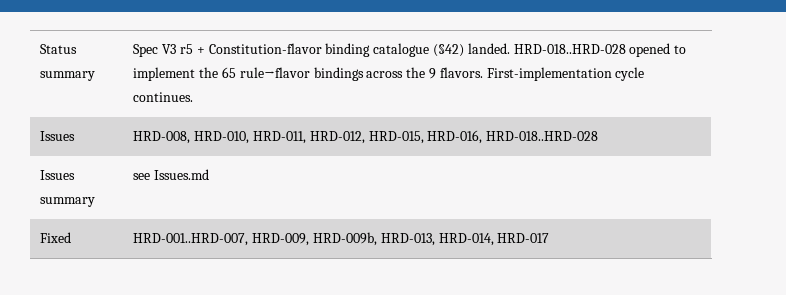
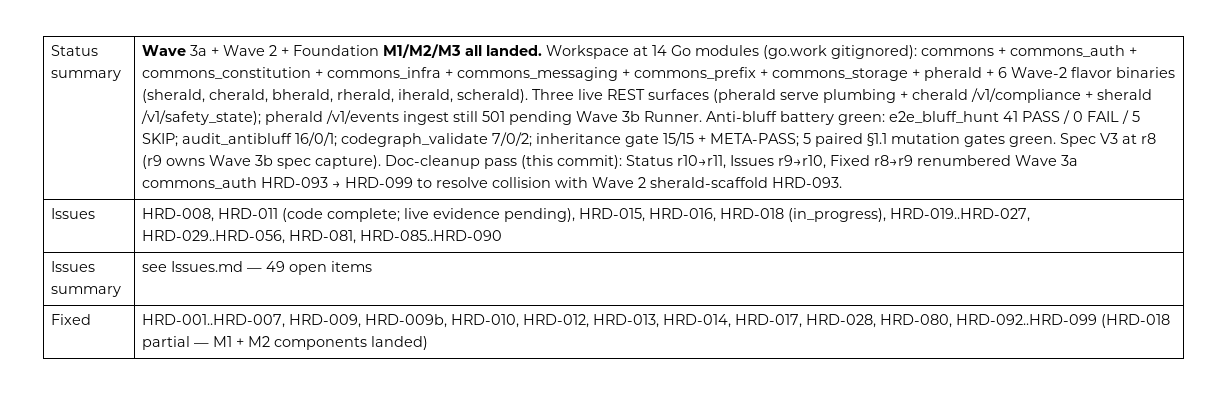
[133,43,687,57] [133,67,645,81] [133,92,194,102] [40,131,76,141] [133,130,599,144] Spec V3 r5 + Constitution-flavor binding catalogue (§42) landed. HRD-018..HRD-028 opened to implement the 65 rule→flavor bindings across the 9 flavors. First-implementation cycle continues. // Issues | HRD-008, HRD-010, HRD-011, HRD-012, HRD-015, HRD-016, HRD-018..HRD-028 -> [141,44,1137,59] [141,67,1175,81] [141,88,1152,103] [140,110,1140,125] [141,132,1156,147] [141,155,1078,169] [141,177,842,189] [50,208,95,219] [141,208,1030,222] [141,230,502,244] Wave 3a + Wave 2 + Foundation M1/M2/M3 all landed. Workspace at 14 Go modules (go.work gitignored): commons + commons_auth + commons_constitution + commons_infra + commons_messaging + commons_prefix + commons_storage + pherald + 6 Wave-2 flavor binaries (sherald, cherald, bherald, rherald, iherald, scherald). Three live REST surfaces (pherald serve plumbing + cherald /v1/compliance + sherald /v1/safety_state); pherald /v1/events ingest still 501 pending Wave 3b Runner. Anti-bluff battery green: e2e_bluff_hunt 41 PASS / 0 FAIL / 5 SKIP; audit_antibluff 16/0/1; codegraph_validate 7/0/2; inheritance gate 15/15 + META-PASS; 5 paired §1.1 mutation gates green. Spec V3 at r8 (r9 owns Wave 3b spec capture). Doc-cleanup pass (this commit): Status r10→r11, Issues r9→r10, Fixed r8→r9 renumbered Wave 3a commons_auth HRD-093 → HRD-099 to resolve collision with Wave 2 sherald-scaffold HRD-093. // Issues | HRD-008, HRD-011 (code complete; live evidence pending), HRD-015, HRD-016, HRD-018 (in_progress), HRD-019..HRD-027, HRD-029..HRD-056, HRD-081, HRD-085..HRD-090
(210, 174) none -> [246,261,372,275] — 49 open items
[380,233,550,246] HRD-013, HRD-014, HRD-017 -> [450,314,1170,328] [141,336,428,350] HRD-010, HRD-012, HRD-013, HRD-014, HRD-017, HRD-028, HRD-080, HRD-092..HRD-099 (HRD-018 partial — M1 + M2 components landed)

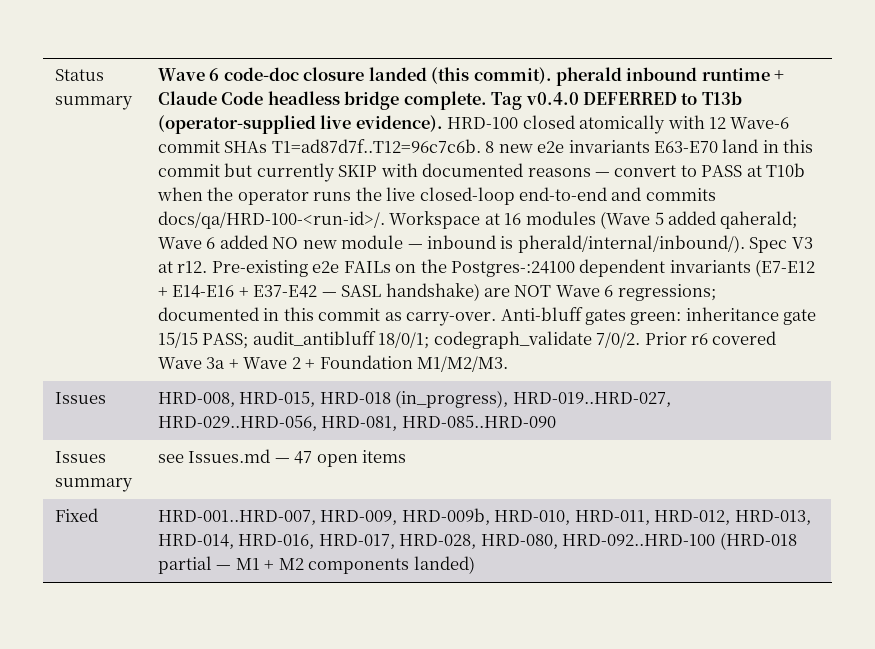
(186, 50) none -> [209,67,785,86] [157,91,742,110] [157,115,790,134] [157,139,814,153] [157,163,806,182] [156,187,716,205] [157,211,798,229] [157,235,813,253] [157,259,816,277] [157,283,716,301] [157,307,817,326] [157,331,777,349] [157,357,202,369] 6 code-doc closure landed (this commit). pherald inbound runtime + Claude Code headless bridge complete. Tag v0.4.0 DEFERRED to T13b (operator-supplied live evidence). HRD-100 closed atomically with 12 Wave-6 commit SHAs T1=ad87d7f..T12=96c7c6b. 8 new e2e invariants E63-E70 land in this commit but currently SKIP with documented reasons — convert to PASS at T10b when the operator runs the live closed-loop end-to-end and commits docs/qa/HRD-100-<run-id>/. Workspace at 16 modules (Wave 5 added qaherald; Wave 6 added NO new module — inbound is pherald/internal/inbound/). Spec V3 at r12. Pre-existing e2e FAILs on the Postgres-:24100 dependent invariants (E7-E12 + E14-E16 + E37-E42 — SASL handshake) are NOT Wave 6 regressions; documented in this commit as carry-over. Anti-bluff gates green: inheritance gate 15/15 PASS; audit_antibluff 18/0/1; codegraph_validate 7/0/2. Prior r6 covered Wave
[382,44,1137,59] [141,67,1175,81] [141,88,1152,103] [140,110,1140,125] [141,132,1156,147] [141,155,1078,169] [141,177,842,189] [50,208,95,219] [141,208,716,222] M1/M2/M3 all landed. Workspace at 14 Go modules (go.work gitignored): commons + commons_auth + commons_constitution + commons_infra + commons_messaging + commons_prefix + commons_storage + pherald + 6 Wave-2 flavor binaries (sherald, cherald, bherald, rherald, iherald, scherald). Three live REST surfaces (pherald serve plumbing + cherald /v1/compliance + sherald /v1/safety_state); pherald /v1/events ingest still 501 pending Wave 3b Runner. Anti-bluff battery green: e2e_bluff_hunt 41 PASS / 0 FAIL / 5 SKIP; audit_antibluff 16/0/1; codegraph_validate 7/0/2; inheritance gate 15/15 + META-PASS; 5 paired §1.1 mutation gates green. Spec V3 at r8 (r9 owns Wave 3b spec capture). Doc-cleanup pass (this commit): Status r10→r11, Issues r9→r10, Fixed r8→r9 renumbered Wave 3a commons_auth HRD-093 → HRD-099 to resolve collision with Wave 2 sherald-scaffold HRD-093. // Issues | HRD-008, HRD-011 (code complete; live evidence pending), HRD-015, HRD-016, -> [416,356,508,372] [54,392,106,404] [157,391,316,407] M1/M2/M3. // Issues | HRD-008, HRD-015,
[265,261,285,272] 49 -> [294,451,313,464] 47
(519, 321) none -> [574,510,650,525] HRD-011,
(731, 321) none -> [238,534,315,549] HRD-016,
[955,314,1097,325] HRD-092..HRD-099 -> [562,534,716,546] HRD-092..HRD-100

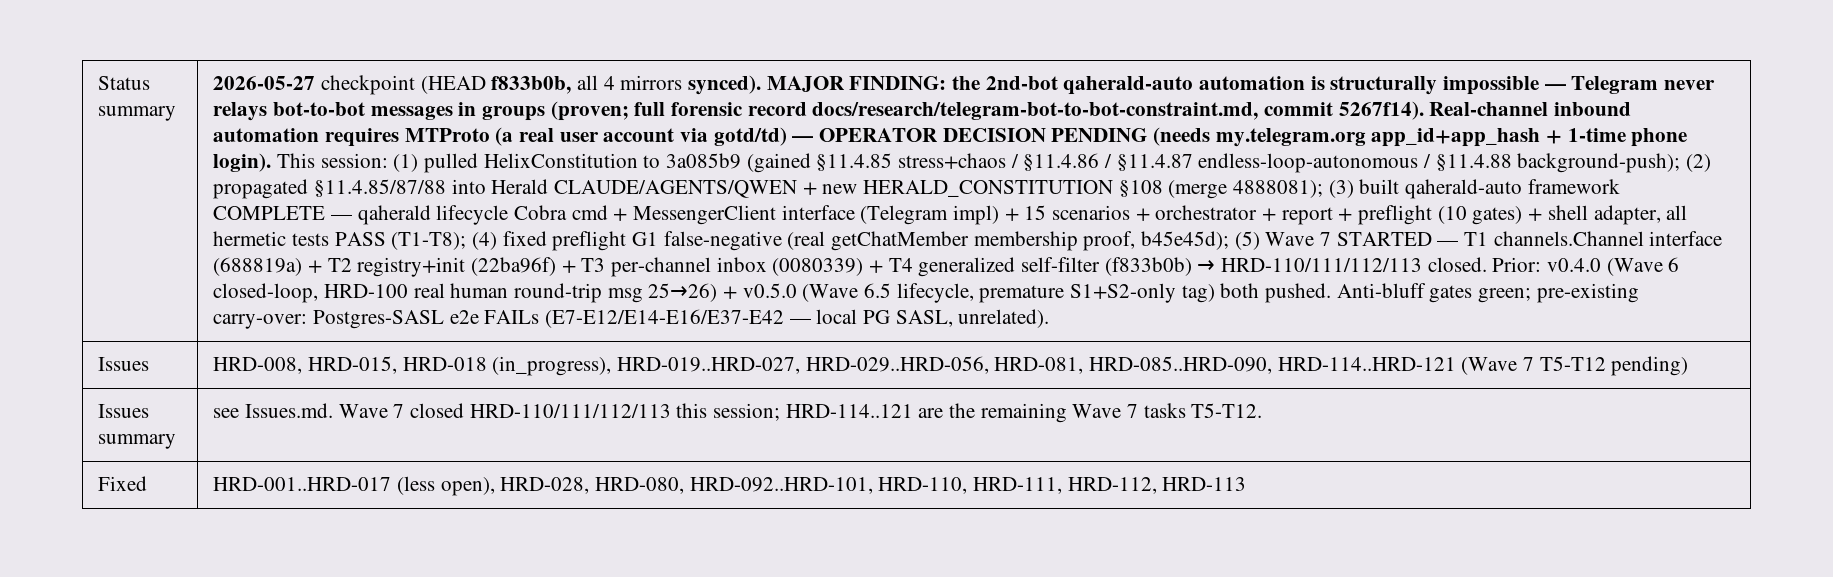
[157,67,785,86] [157,91,742,110] [157,115,790,134] [157,139,814,153] [157,163,806,182] [156,187,716,205] [157,211,798,229] [157,235,813,253] [157,259,816,277] [157,283,716,301] [157,307,817,326] [157,331,777,349] [157,355,508,372] Wave 6 code-doc closure landed (this commit). pherald inbound runtime + Claude Code headless bridge complete. Tag v0.4.0 DEFERRED to T13b (operator-supplied live evidence). HRD-100 closed atomically with 12 Wave-6 commit SHAs T1=ad87d7f..T12=96c7c6b. 8 new e2e invariants E63-E70 land in this commit but currently SKIP with documented reasons — convert to PASS at T10b when the operator runs the live closed-loop end-to-end and commits docs/qa/HRD-100-<run-id>/. Workspace at 16 modules (Wave 5 added qaherald; Wave 6 added NO new module — inbound is pherald/internal/inbound/). Spec V3 at r12. Pre-existing e2e FAILs on the Postgres-:24100 dependent invariants (E7-E12 + E14-E16 + E37-E42 — SASL handshake) are NOT Wave 6 regressions; documented in this commit as carry-over. Anti-bluff gates green: inheritance gate 15/15 PASS; audit_antibluff 18/0/1; codegraph_validate 7/0/2. Prior r6 covered Wave 3a + Wave 2 + Foundation M1/M2/M3. -> [213,75,1716,95] [213,101,1632,121] [213,127,1688,147] [213,153,1712,173] [213,179,1620,199] [213,205,1688,225] [213,231,1723,251] [213,257,1680,277] [213,283,1639,303] [213,309,1050,329] 2026-05-27 checkpoint (HEAD f833b0b, all 4 mirrors synced). MAJOR FINDING: the 2nd-bot qaherald-auto automation is structurally impossible — Telegram never relays bot-to-bot messages in groups (proven; full forensic record docs/research/telegram-bot-to-bot-constraint.md, commit 5267f14). Real-channel inbound automation requires MTProto (a real user account via gotd/td) — OPERATOR DECISION PENDING (needs my.telegram.org app_id+app_hash + 1-time phone login). This session: (1) pulled HelixConstitution to 3a085b9 (gained §11.4.85 stress+chaos / §11.4.86 / §11.4.87 endless-loop-autonomous / §11.4.88 background-push); (2) propagated §11.4.85/87/88 into Herald CLAUDE/AGENTS/QWEN + new HERALD_CONSTITUTION §108 (merge 4888081); (3) built qaherald-auto framework COMPLETE — qaherald lifecycle Cobra cmd + MessengerClient interface (Telegram impl) + 15 scenarios + orchestrator + report + preflight (10 gates) + shell adapter, all hermetic tests PASS (T1-T8); (4) fixed preflight G1 false-negative (real getChatMember membership proof, b45e45d); (5) Wave 7 STARTED — T1 channels.Channel interface (688819a) + T2 registry+init (22ba96f) + T3 per-channel inbox (0080339) + T4 generalized self-filter (f833b0b) → HRD-110/111/112/113 closed. Prior: v0.4.0 (Wave 6 closed-loop, HRD-100 real human round-trip msg 25→26) + v0.5.0 (Wave 6.5 lifecycle, premature S1+S2-only tag) both pushed. Anti-bluff gates green; pre-existing carry-over: Postgres-SASL e2e FAILs (E7-E12/E14-E16/E37-E42 — local PG SASL, unrelated).
[401,415,556,428] [54,451,106,463] [54,478,133,492] [157,449,407,467] [54,508,98,522] [157,508,811,525] [157,532,797,550] [157,556,475,574] HRD-085..HRD-090 // Issues summary | see Issues.md — 47 open items // Fixed | HRD-001..HRD-007, HRD-009, HRD-009b, HRD-010, HRD-011, HRD-012, HRD-013, HRD-014, HRD-016, HRD-017, HRD-028, HRD-080, HRD-092..HRD-100 (HRD-018 partial — M1 + M2 components landed) -> [1089,356,1689,376] [98,404,150,418] [98,434,177,449] [213,403,1263,423] [98,476,148,491] [213,476,1247,496] HRD-085..HRD-090, HRD-114..HRD-121 (Wave 7 T5-T12 pending) // Issues summary | see Issues.md. Wave 7 closed HRD-110/111/112/113 this session; HRD-114..121 are the remaining Wave 7 tasks T5-T12. // Fixed | HRD-001..HRD-017 (less open), HRD-028, HRD-080, HRD-092..HRD-101, HRD-110, HRD-111, HRD-112, HRD-113

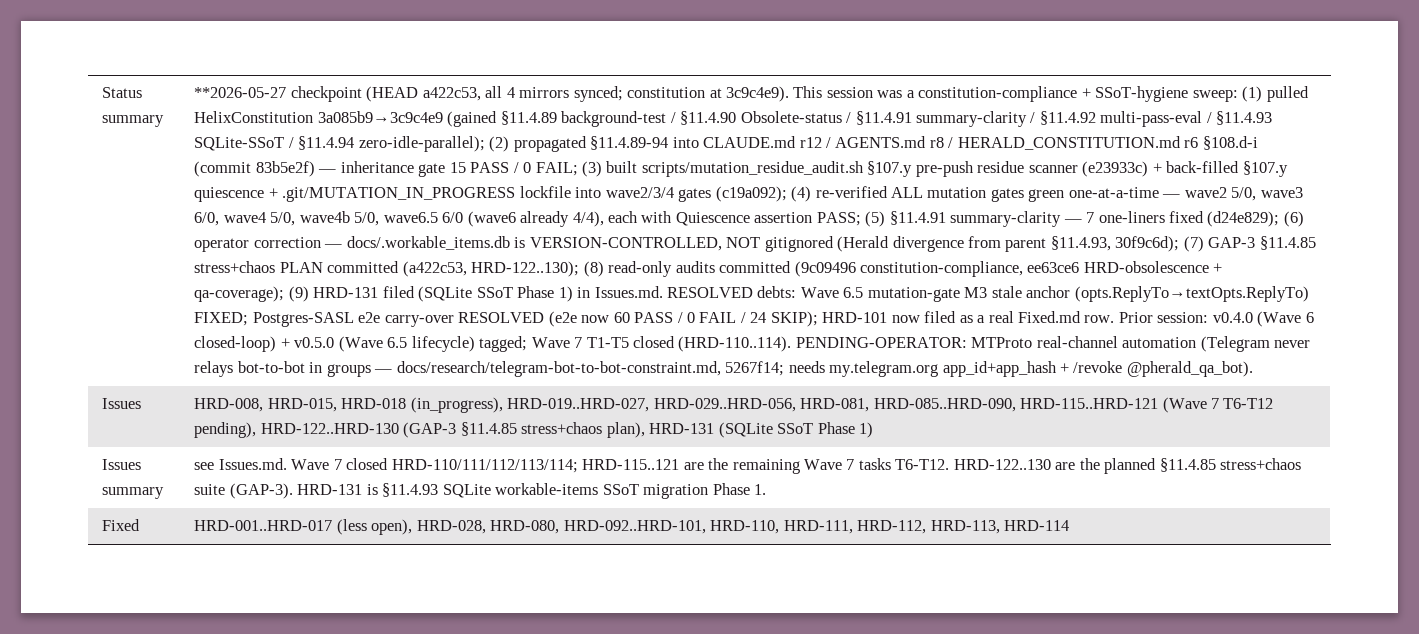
[213,76,316,90] 2026-05-27 -> [194,87,287,98] **2026-05-27
[491,76,572,94] f833b0b, -> [422,87,481,101] a422c53,
[688,75,1716,95] [213,101,1632,121] [213,127,1688,147] [213,153,1712,173] [213,179,1620,199] [213,205,1688,225] [213,231,1723,251] [213,257,1680,277] [213,283,1639,303] [213,309,1050,329] synced). MAJOR FINDING: the 2nd-bot qaherald-auto automation is structurally impossible — Telegram never relays bot-to-bot messages in groups (proven; full forensic record docs/research/telegram-bot-to-bot-constraint.md, commit 5267f14). Real-channel inbound automation requires MTProto (a real user account via gotd/td) — OPERATOR DECISION PENDING (needs my.telegram.org app_id+app_hash + 1-time phone login). This session: (1) pulled HelixConstitution to 3a085b9 (gained §11.4.85 stress+chaos / §11.4.86 / §11.4.87 endless-loop-autonomous / §11.4.88 background-push); (2) propagated §11.4.85/87/88 into Herald CLAUDE/AGENTS/QWEN + new HERALD_CONSTITUTION §108 (merge 4888081); (3) built qaherald-auto framework COMPLETE — qaherald lifecycle Cobra cmd + MessengerClient interface (Telegram impl) + 15 scenarios + orchestrator + report + preflight (10 gates) + shell adapter, all hermetic tests PASS (T1-T8); (4) fixed preflight G1 false-negative (real getChatMember membership proof, b45e45d); (5) Wave 7 STARTED — T1 channels.Channel interface (688819a) + T2 registry+init (22ba96f) + T3 per-channel inbox (0080339) + T4 generalized self-filter (f833b0b) → HRD-110/111/112/113 closed. Prior: v0.4.0 (Wave 6 closed-loop, HRD-100 real human round-trip msg 25→26) + v0.5.0 (Wave 6.5 lifecycle, premature S1+S2-only tag) both pushed. Anti-bluff gates green; pre-existing carry-over: Postgres-SASL e2e FAILs (E7-E12/E14-E16/E37-E42 — local PG SASL, unrelated). -> [573,86,1309,102] [194,111,1273,127] [194,136,1258,152] [194,161,1288,177] [194,186,1303,202] [194,211,1304,227] [194,236,1316,252] [194,261,1223,277] [194,286,1309,302] [194,311,1314,327] [194,336,1311,352] [194,361,1253,377] synced; constitution at 3c9c4e9). This session was a constitution-compliance + SSoT-hygiene sweep: (1) pulled HelixConstitution 3a085b9→3c9c4e9 (gained §11.4.89 background-test / §11.4.90 Obsolete-status / §11.4.91 summary-clarity / §11.4.92 multi-pass-eval / §11.4.93 SQLite-SSoT / §11.4.94 zero-idle-parallel); (2) propagated §11.4.89-94 into CLAUDE.md r12 / AGENTS.md r8 / HERALD_CONSTITUTION.md r6 §108.d-i (commit 83b5e2f) — inheritance gate 15 PASS / 0 FAIL; (3) built scripts/mutation_residue_audit.sh §107.y pre-push residue scanner (e23933c) + back-filled §107.y quiescence + .git/MUTATION_IN_PROGRESS lockfile into wave2/3/4 gates (c19a092); (4) re-verified ALL mutation gates green one-at-a-time — wave2 5/0, wave3 6/0, wave4 5/0, wave4b 5/0, wave6.5 6/0 (wave6 already 4/4), each with Quiescence assertion PASS; (5) §11.4.91 summary-clarity — 7 one-liners fixed (d24e829); (6) operator correction — docs/.workable_items.db is VERSION-CONTROLLED, NOT gitignored (Herald divergence from parent §11.4.93, 30f9c6d); (7) GAP-3 §11.4.85 stress+chaos PLAN committed (a422c53, HRD-122..130); (8) read-only audits committed (9c09496 constitution-compliance, ee63ce6 HRD-obsolescence + qa-coverage); (9) HRD-131 filed (SQLite SSoT Phase 1) in Issues.md. RESOLVED debts: Wave 6.5 mutation-gate M3 stale anchor (opts.ReplyTo→textOpts.ReplyTo) FIXED; Postgres-SASL e2e carry-over RESOLVED (e2e now 60 PASS / 0 FAIL / 24 SKIP); HRD-101 now filed as a real Fixed.md row. Prior session: v0.4.0 (Wave 6 closed-loop) + v0.5.0 (Wave 6.5 lifecycle) tagged; Wave 7 T1-T5 closed (HRD-110..114). PENDING-OPERATOR: MTProto real-channel automation (Telegram never relays bot-to-bot in groups — docs/research/telegram-bot-to-bot-constraint.md, 5267f14; needs my.telegram.org app_id+app_hash + /revoke @pherald_qa_bot).
[1277,357,1456,371] HRD-114..HRD-121 -> [1020,398,1159,409] HRD-115..HRD-121
[1539,356,1689,376] T5-T12 pending) -> [1223,398,1274,409] [194,422,874,438] T6-T12 pending), HRD-122..HRD-130 (GAP-3 §11.4.85 stress+chaos plan), HRD-131 (SQLite SSoT Phase 1)
[469,403,913,421] HRD-110/111/112/113 this session; HRD-114..121 -> [391,459,680,473] HRD-110/111/112/113/114; HRD-115..121
[1191,403,1263,418] T5-T12. -> [895,458,1302,474] [194,483,767,499] T6-T12. HRD-122..130 are the planned §11.4.85 stress+chaos suite (GAP-3). HRD-131 is §11.4.93 SQLite workable-items SSoT migration Phase 1.
[1162,477,1247,491] HRD-113 -> [930,520,1070,534] HRD-113, HRD-114

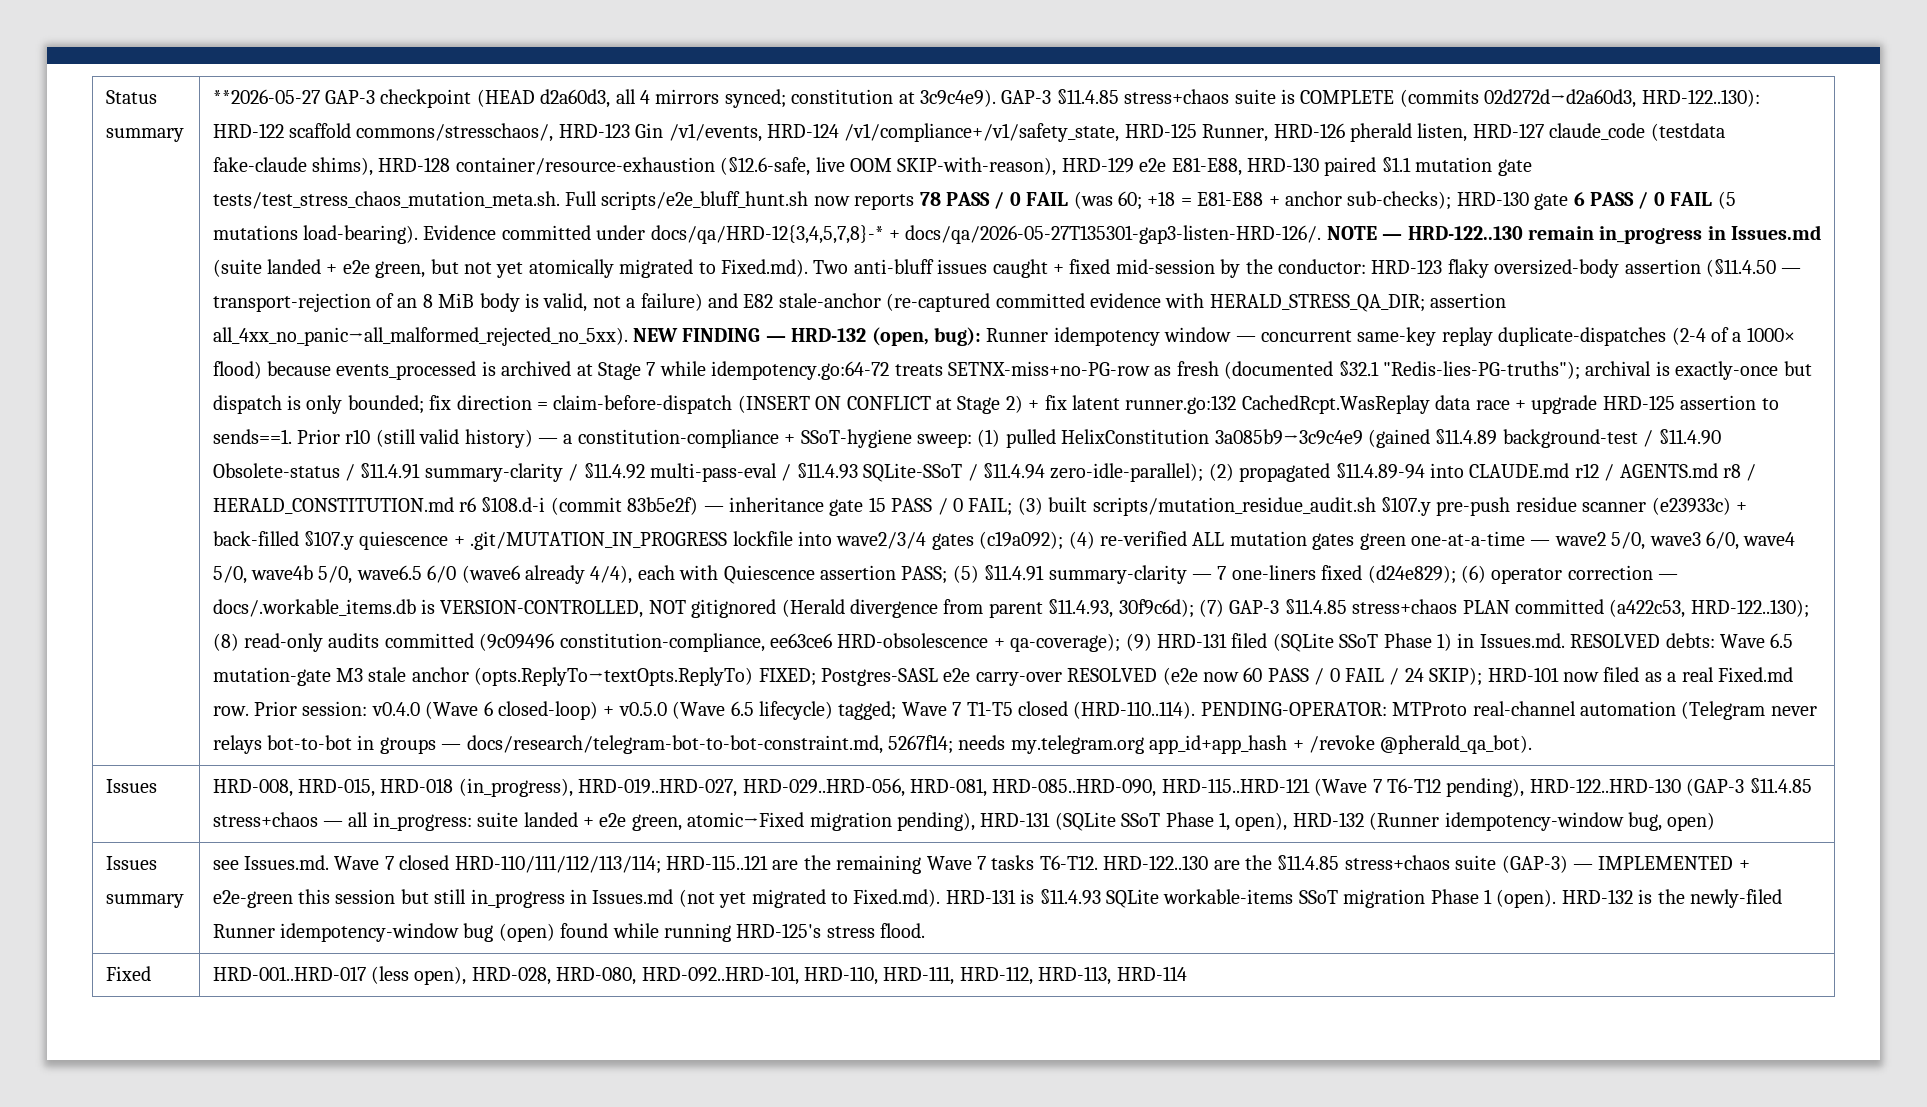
(287, 92) none -> [324,90,375,104] GAP-3
[422,87,481,101] a422c53, -> [540,89,611,108] d2a60d3,
[793,86,903,98] This session was -> [1001,89,1760,108] [212,123,1725,142] [212,157,1532,176] [212,191,1736,210] [212,225,1822,244] [212,259,1802,278] [212,293,1507,312] [212,327,1795,346] [212,361,1812,380] [212,395,1779,414] [212,429,558,448] GAP-3 §11.4.85 stress+chaos suite is COMPLETE (commits 02d272d→d2a60d3, HRD-122..130): HRD-122 scaffold commons/stresschaos/, HRD-123 Gin /v1/events, HRD-124 /v1/compliance+/v1/safety_state, HRD-125 Runner, HRD-126 pherald listen, HRD-127 claude_code (testdata fake-claude shims), HRD-128 container/resource-exhaustion (§12.6-safe, live OOM SKIP-with-reason), HRD-129 e2e E81-E88, HRD-130 paired §1.1 mutation gate tests/test_stress_chaos_mutation_meta.sh. Full scripts/e2e_bluff_hunt.sh now reports 78 PASS / 0 FAIL (was 60; +18 = E81-E88 + anchor sub-checks); HRD-130 gate 6 PASS / 0 FAIL (5 mutations load-bearing). Evidence committed under docs/qa/HRD-12{3,4,5,7,8}-* + docs/qa/2026-05-27T135301-gap3-listen-HRD-126/. NOTE — HRD-122..130 remain in_progress in Issues.md (suite landed + e2e green, but not yet atomically migrated to Fixed.md). Two anti-bluff issues caught + fixed mid-session by the conductor: HRD-123 flaky oversized-body assertion (§11.4.50 — transport-rejection of an 8 MiB body is valid, not a failure) and E82 stale-anchor (re-captured committed evidence with HERALD_STRESS_QA_DIR; assertion all_4xx_no_panic→all_malformed_rejected_no_5xx). NEW FINDING — HRD-132 (open, bug): Runner idempotency window — concurrent same-key replay duplicate-dispatches (2-4 of a 1000× flood) because events_processed is archived at Stage 7 while idempotency.go:64-72 treats SETNX-miss+no-PG-row as fresh (documented §32.1 "Redis-lies-PG-truths"); archival is exactly-once but dispatch is only bounded; fix direction = claim-before-dispatch (INSERT ON CONFLICT at Stage 2) + fix latent runner.go:132 CachedRcpt.WasReplay data race + upgrade HRD-125 assertion to sends==1. Prior r10 (still valid history) —
[606,422,874,438] plan), HRD-131 (SQLite SSoT Phase 1) -> [322,812,1716,831] — all in_progress: suite landed + e2e green, atomic→Fixed migration pending), HRD-131 (SQLite SSoT Phase 1, open), HRD-132 (Runner idempotency-window bug, open)
[1104,458,1302,474] [194,483,293,499] planned §11.4.85 stress+chaos suite (GAP-3). -> [1277,855,1750,873] [212,889,941,908] §11.4.85 stress+chaos suite (GAP-3) — IMPLEMENTED + e2e-green this session but still in_progress in Issues.md (not yet migrated to Fixed.md).
[754,484,767,495] 1. -> [1483,889,1782,908] [212,923,926,942] 1 (open). HRD-132 is the newly-filed Runner idempotency-window bug (open) found while running HRD-125's stress flood.

